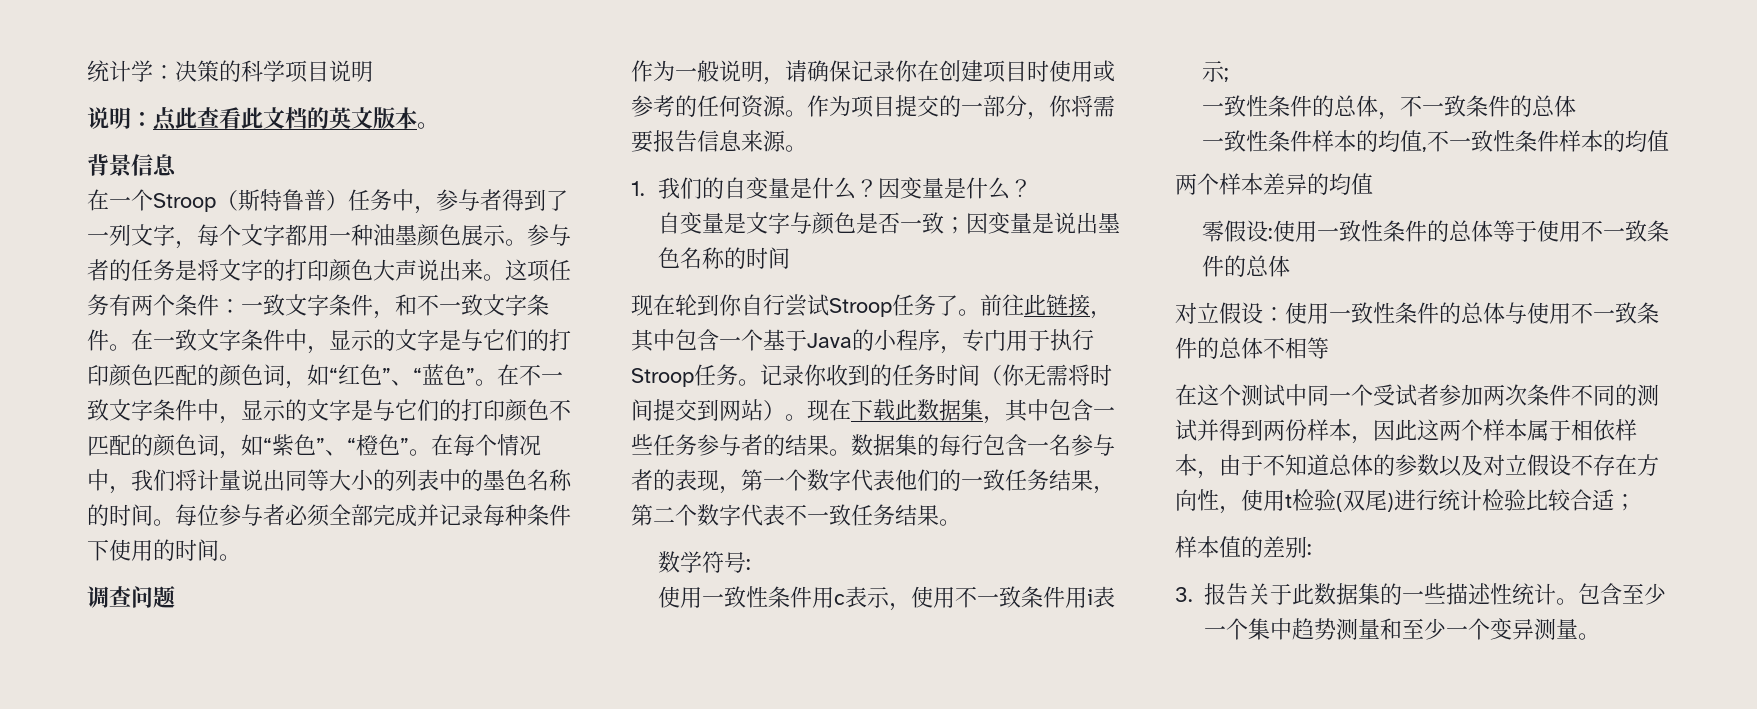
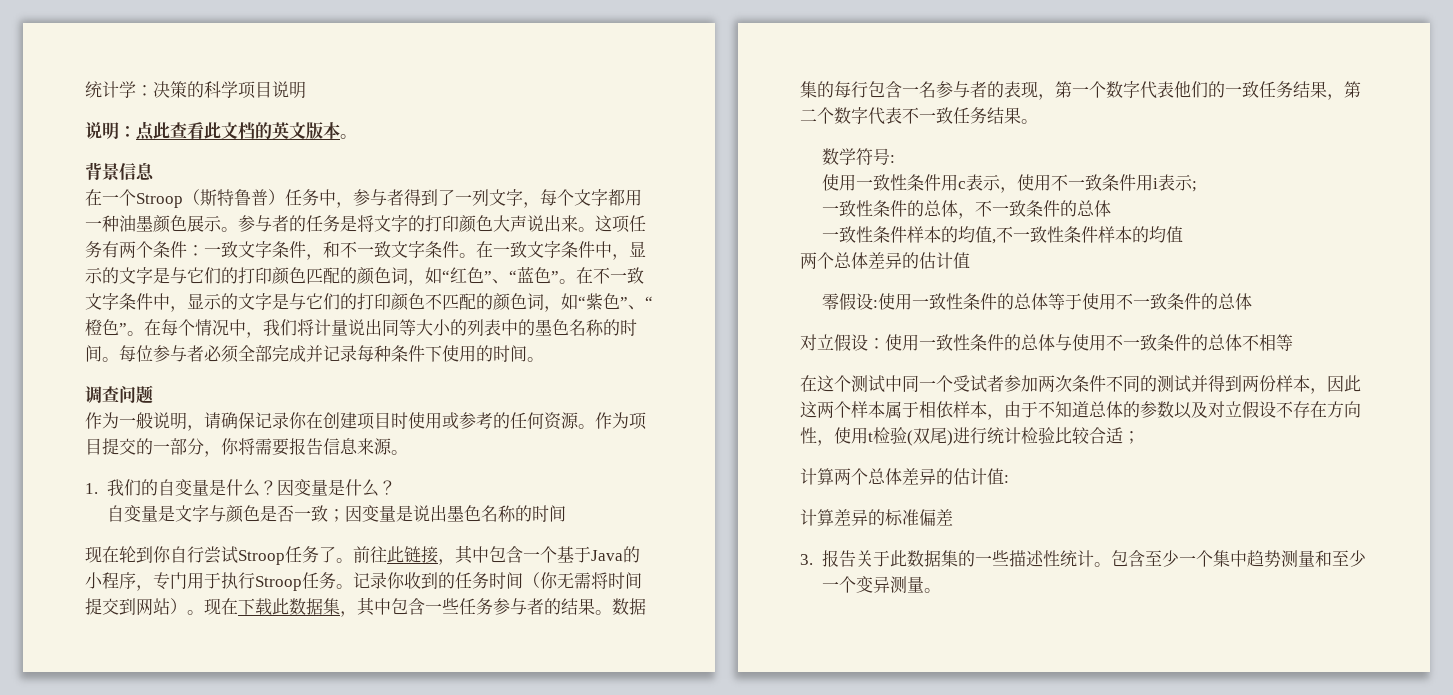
[1219,173,1351,195] 样本差异的均 -> [834,252,953,269] 总体差异的估计
[1175,536,1312,558] 样本值的差别: -> [800,468,1009,485] [800,509,953,526] 计算两个总体差异的估计值: // 计算差异的标准偏差

